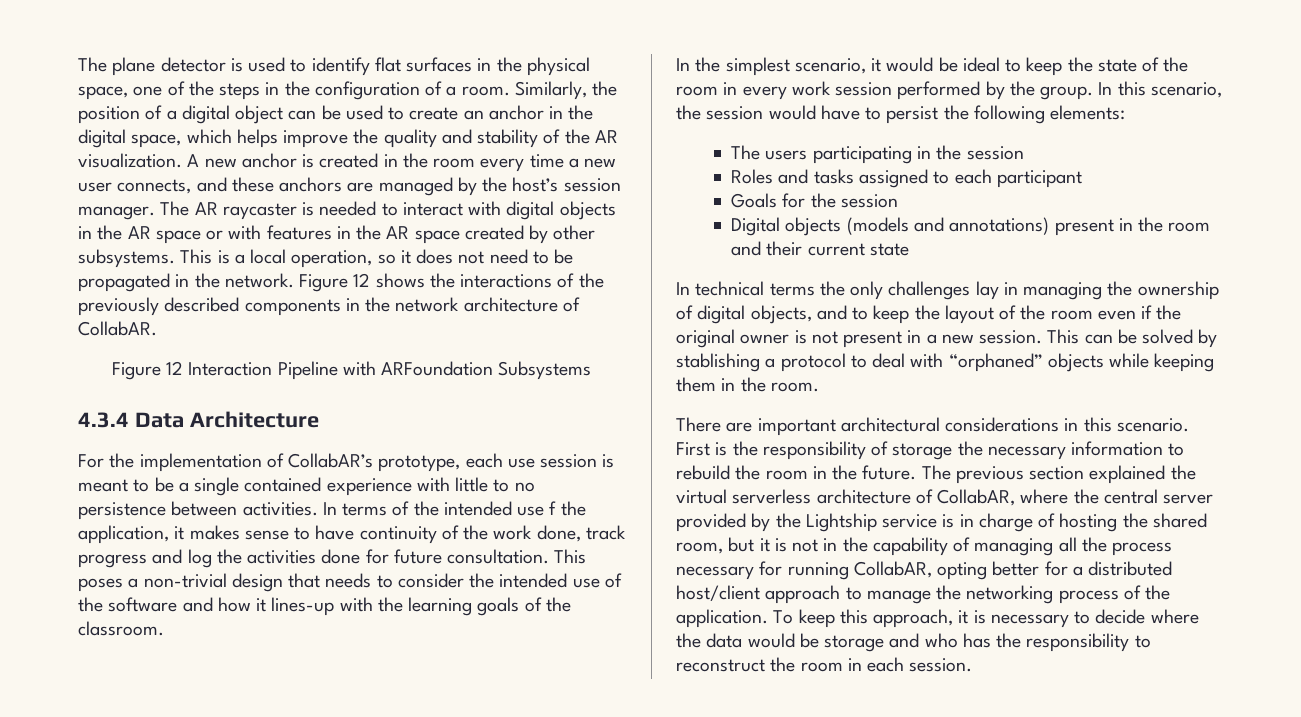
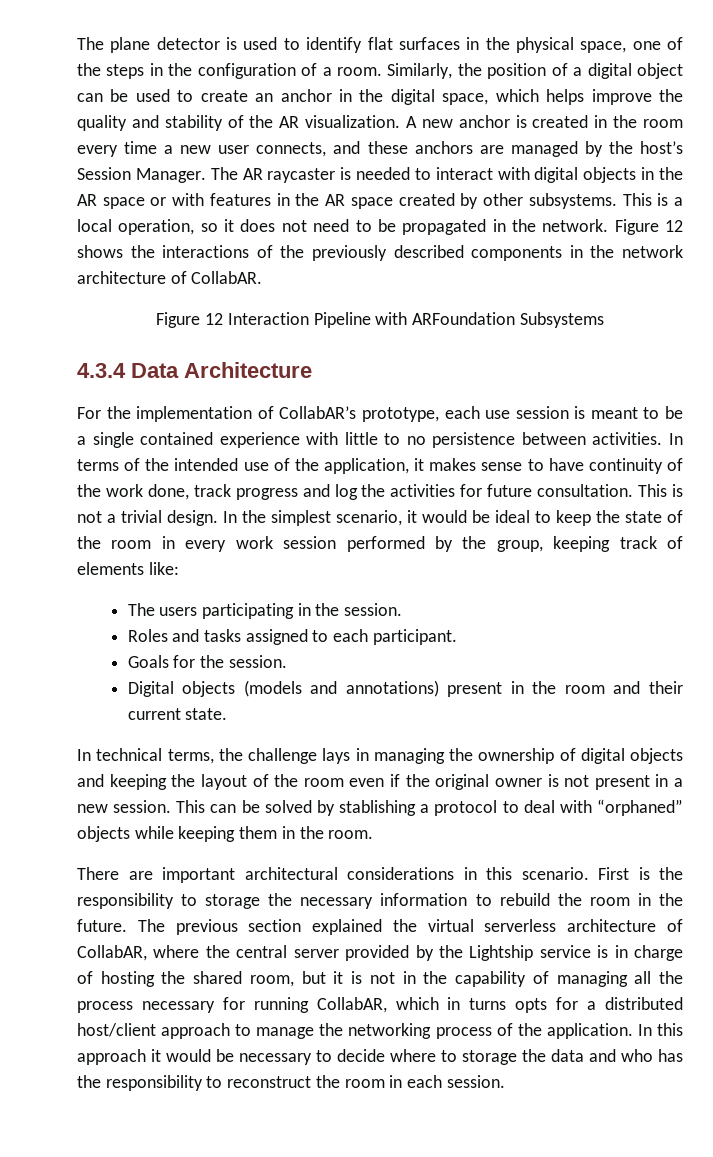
[563,178,621,192] [78,206,155,220] session manager. -> [77,167,206,183] Session Manager.
[549,501,557,515] f -> [273,458,290,471] of
[321,549,361,564] done -> (456, 490) none
[78,573,622,592] [78,597,571,616] [78,621,164,636] poses a non-trivial design that needs to consider the intended use of the software and how it lines-up with the learning goals of the classroom. // -> [672,484,683,497] [77,510,218,526] is not a trivial design.
[1040,81,1222,100] [676,105,1126,124] group. In this scenario, the session would have to persist the following elements: -> [496,536,683,552] [77,562,179,575] group, keeping track of elements like:
[966,146,1024,160] session -> [344,603,403,616] session.
[996,170,1082,188] participant -> [372,629,457,645] participant.
[840,194,898,208] session -> [228,655,287,668] session.
[869,243,909,256] state -> [185,708,228,720] state.
[769,281,999,300] terms the only challenges lay -> [167,748,351,764] terms, the challenge lays
[750,305,910,324] objects, and to keep -> [630,748,683,764] [77,774,167,790] objects and keeping
[871,441,889,456] of -> [181,894,198,906] to
[937,561,1040,580] opting better -> [395,997,548,1013] which in turns opts
[773,609,1199,628] [676,633,885,652] To keep this approach, it is necessary to decide where the data would be storage -> [637,1023,683,1036] [77,1049,584,1065] In this approach it would be necessary to decide where to storage the data

